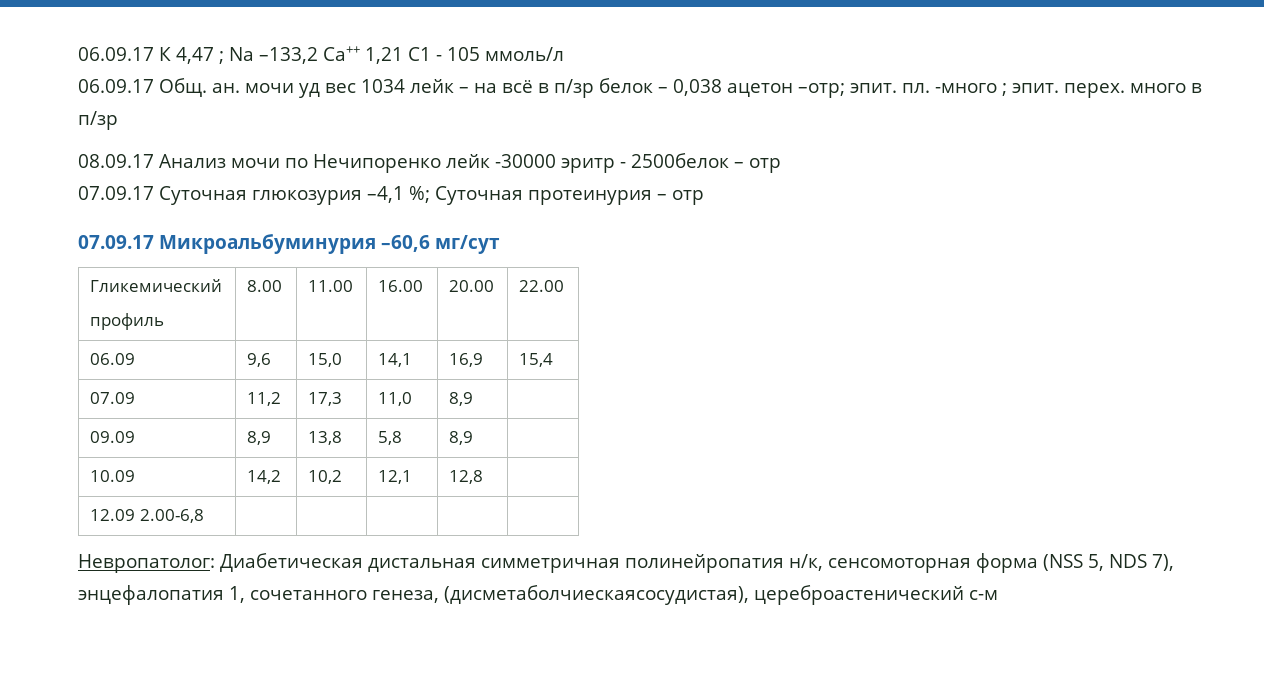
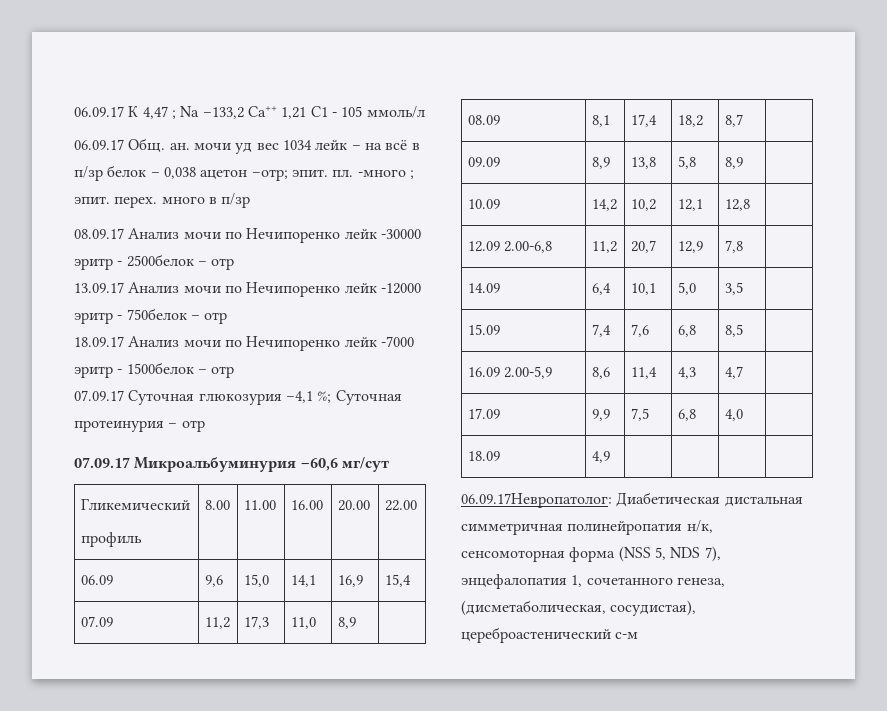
(781, 165) none -> [74,282,421,297] [74,308,228,324] [74,336,414,351] [74,362,235,378] // 13.09.17 Анализ мочи по Нечипоренко лейк -12000 эритр - 750белок – отр // 18.09.17 Анализ мочи по Нечипоренко лейк -7000 эритр - 1500белок – отр
(474, 399) none -> [467,115,500,125] [591,115,610,127] [630,114,657,127] [677,115,703,127] [724,114,743,127] // 08.09 | 8,1 | 17,4 | 18,2 | 8,7 |
[78,554,215,573] | | | | // Невропатолог: -> [591,241,617,253] [630,240,656,253] [677,241,703,253] [724,240,743,253] [467,283,500,293] [591,283,611,295] [630,283,656,295] [677,282,696,295] [724,282,743,295] [467,324,500,335] [591,324,611,337] [630,324,649,337] [677,325,696,337] [724,324,743,337] [467,366,553,379] [591,367,610,379] [630,367,657,379] [677,367,696,379] [724,366,743,379] [467,408,500,419] [591,409,610,421] [630,408,649,421] [677,409,696,421] [724,409,743,421] [467,451,500,461] [591,451,610,463] [461,493,612,508] 11,2 | 20,7 | 12,9 | 7,8 | // 14.09 | 6,4 | 10,1 | 5,0 | 3,5 | // 15.09 | 7,4 | 7,6 | 6,8 | 8,5 | // 16.09 2.00-5,9 | 8,6 | 11,4 | 4,3 | 4,7 | // 17.09 | 9,9 | 7,5 | 6,8 | 4,0 | // 18.09 | 4,9 | | | | // 06.09.17Невропатолог:
[444,585,749,605] (дисметаболчиескаясосудистая), -> [461,600,697,616] (дисметаболическая, сосудистая),

